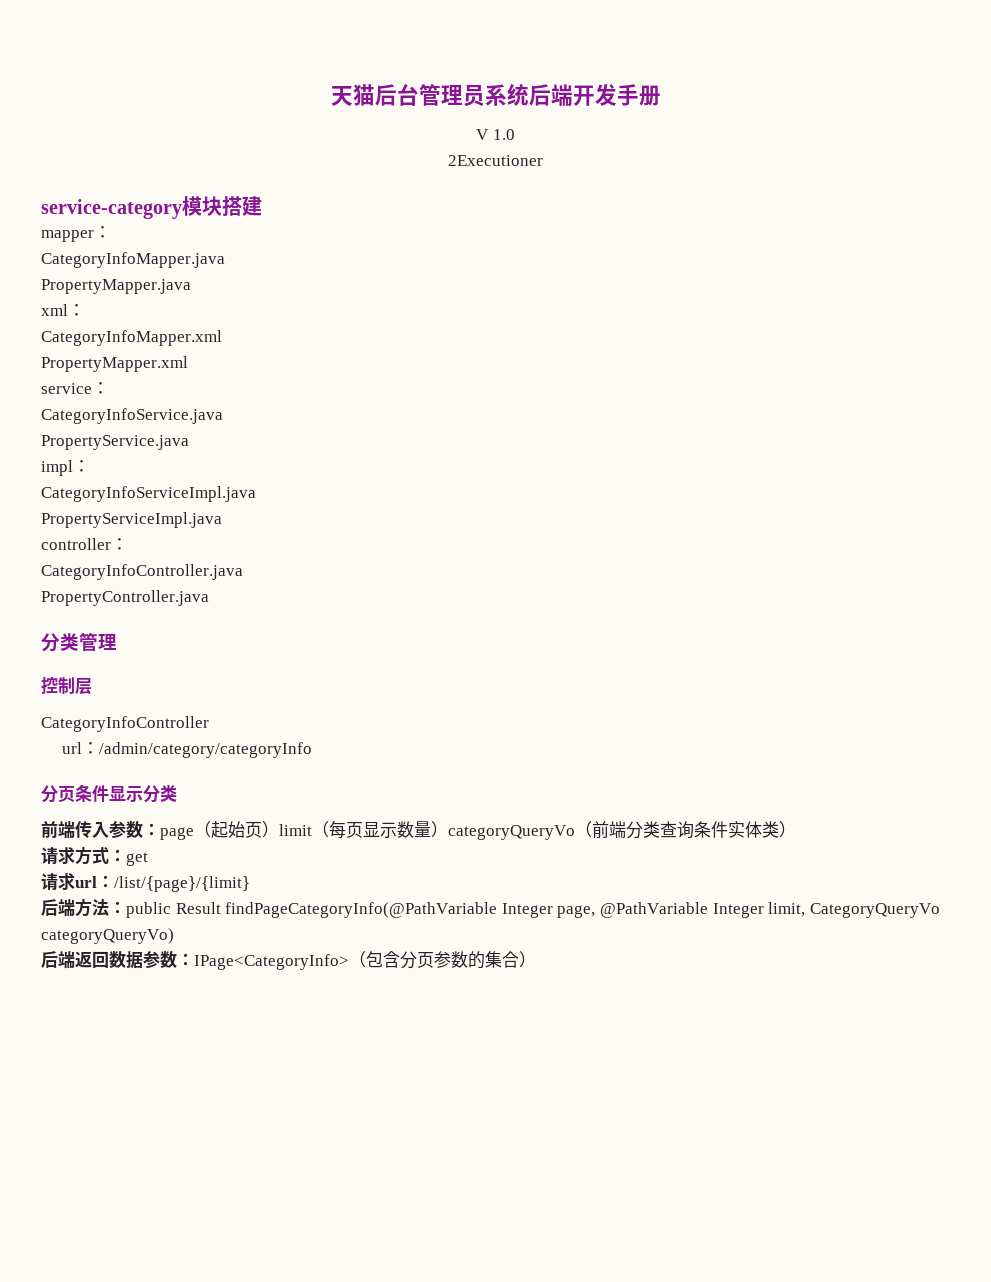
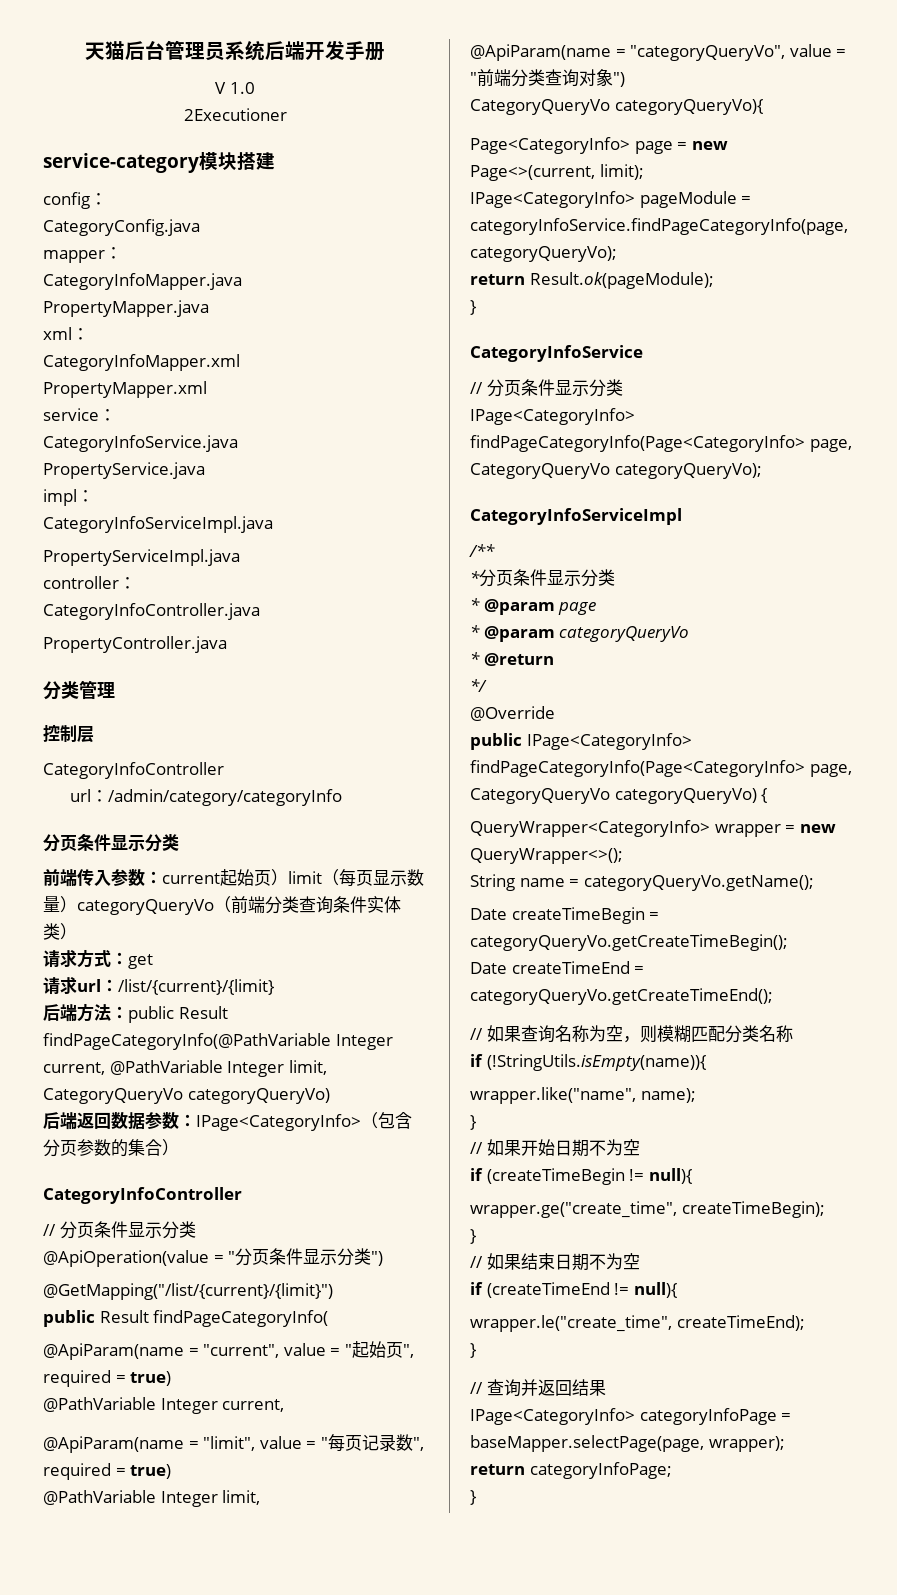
(262, 206) none -> [43,192,107,209] [43,219,200,236] // config： // CategoryConfig.java
[160,821,211,840] page（ -> [162,873,220,884] current
[114,876,250,892] /list/{page}/{limit} -> [118,979,274,995] /list/{current}/{limit}
[557,905,596,918] page, -> [43,1062,105,1075] current,
(536, 959) none -> [43,1187,242,1204] [43,1221,196,1239] [43,1248,384,1267] [43,1283,333,1300] [43,1310,329,1327] [43,1341,414,1360] [43,1370,172,1387] [43,1397,285,1414] [43,1434,424,1453] [43,1463,172,1480] [43,1490,261,1507] [470,44,847,61] [470,69,625,87] [470,99,763,115] [470,137,728,154] [470,164,644,181] [470,191,752,208] [470,218,848,235] [470,246,617,262] [470,272,714,289] [470,300,476,315] [470,345,643,362] [470,379,623,397] [470,408,635,425] [470,435,852,452] [470,463,762,479] [470,508,682,525] [469,544,495,557] [470,569,615,587] [470,598,597,615] [470,625,690,642] [470,652,554,666] [470,679,487,692] [470,706,555,721] [470,733,692,750] [470,760,852,777] [470,788,768,804] [470,820,836,837] [470,848,623,864] [470,874,814,891] [470,907,660,924] [470,934,788,951] [470,961,645,974] [470,988,773,1005] [470,1025,793,1043] [470,1054,706,1071] [470,1087,696,1104] [470,1115,476,1130] [470,1139,640,1157] [470,1168,692,1185] [470,1201,825,1218] [470,1229,476,1244] [470,1253,640,1271] [470,1282,677,1298] [470,1315,805,1332] [470,1343,476,1358] [470,1379,606,1397] [470,1408,792,1425] [470,1435,785,1452] [470,1462,672,1479] [470,1490,476,1505] // CategoryInfoController // // 分页条件显示分类 // @ApiOperation(value = "分页条件显示分类") // @GetMapping("/list/{current}/{limit}") // public Result findPageCategoryInfo( // @ApiParam(name = "current", value = "起始页", required = true) // @PathVariable Integer current, // @ApiParam(name = "limit", value = "每页记录数", required = true) // @PathVariable Integer limit, // @ApiParam(name = "categoryQueryVo", value = "前端分类查询对象") // CategoryQueryVo categoryQueryVo){ // Page<CategoryInfo> page = new Page<>(current, limit); // IPage<CategoryInfo> pageModule = categoryInfoService.findPageCategoryInfo(page, categoryQueryVo); // return Result.ok(pageModule); // } // CategoryInfoService // // 分页条件显示分类 // IPage<CategoryInfo> findPageCategoryInfo(Page<CategoryInfo> page, CategoryQueryVo categoryQueryVo); // CategoryInfoServiceImpl // /** // *分页条件显示分类 // * @param page // * @param categoryQueryVo // * @return // */ // @Override // public IPage<CategoryInfo> findPageCategoryInfo(Page<CategoryInfo> page, CategoryQueryVo categoryQueryVo) { // QueryWrapper<CategoryInfo> wrapper = new QueryWrapper<>(); // String name = categoryQueryVo.getName(); // Date createTimeBegin = categoryQueryVo.getCreateTimeBegin(); // Date createTimeEnd = categoryQueryVo.getCreateTimeEnd(); // // 如果查询名称为空，则模糊匹配分类名称 // if (!StringUtils.isEmpty(name)){ // wrapper.like("name", name); // } // // 如果开始日期不为空 // if (createTimeBegin != null){ // wrapper.ge("create_time", createTimeBegin); // } // // 如果结束日期不为空 // if (createTimeEnd != null){ // wrapper.le("create_time", createTimeEnd); // } // // 查询并返回结果 // IPage<CategoryInfo> categoryInfoPage = baseMapper.selectPage(page, wrapper); // return categoryInfoPage; // }

